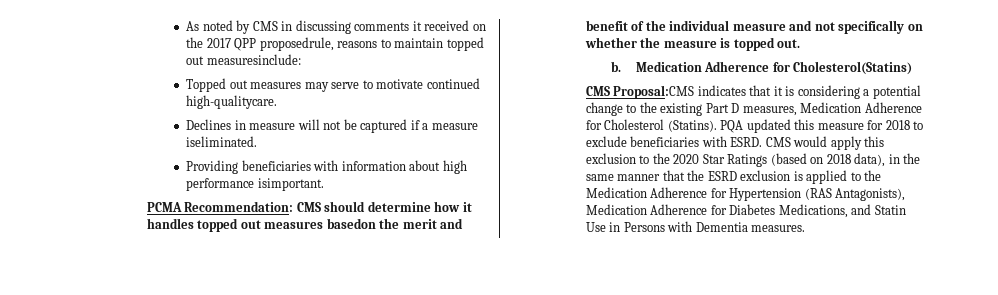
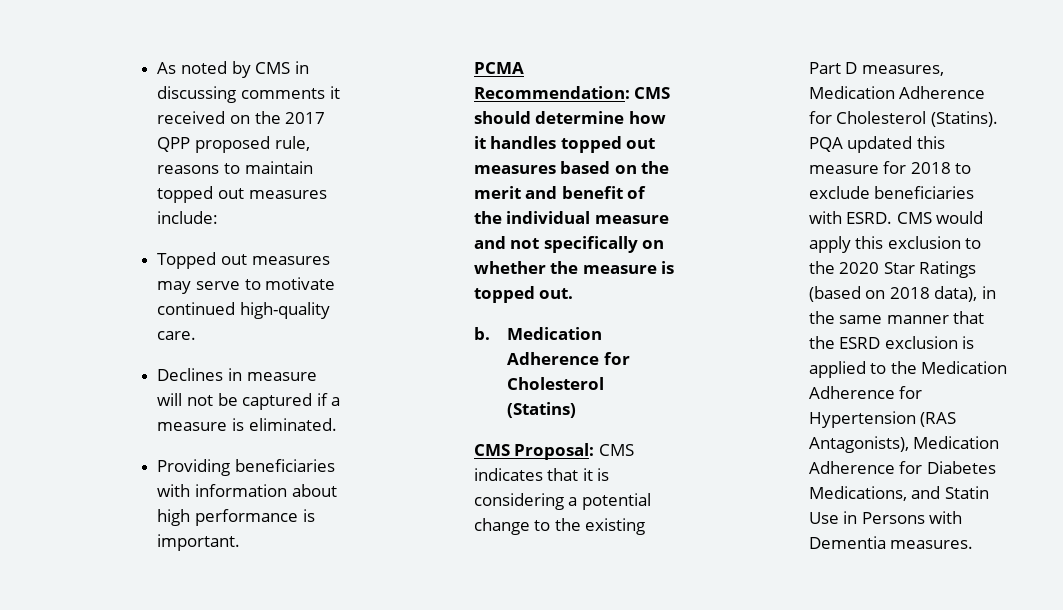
[259,37,334,51] proposedrule, -> [194,136,310,153] proposed rule,
[206,54,301,65] measuresinclude: -> [248,190,327,199] [157,211,219,224] measures include:
[186,95,278,109] high-qualitycare. -> [239,302,330,319] [157,331,197,340] high-quality care.
[186,136,258,147] iseliminated. -> [231,418,337,431] is eliminated.
[257,178,324,191] isimportant. -> [302,509,315,522] [157,534,241,551] is important.
[326,218,376,229] basedon -> [560,161,637,174] based on
[793,61,913,75] [585,85,695,99] Cholesterol(Statins) // CMS Proposal:CMS -> [507,377,605,390] [507,402,577,418] [473,443,634,460] Cholesterol (Statins) // CMS Proposal: CMS

